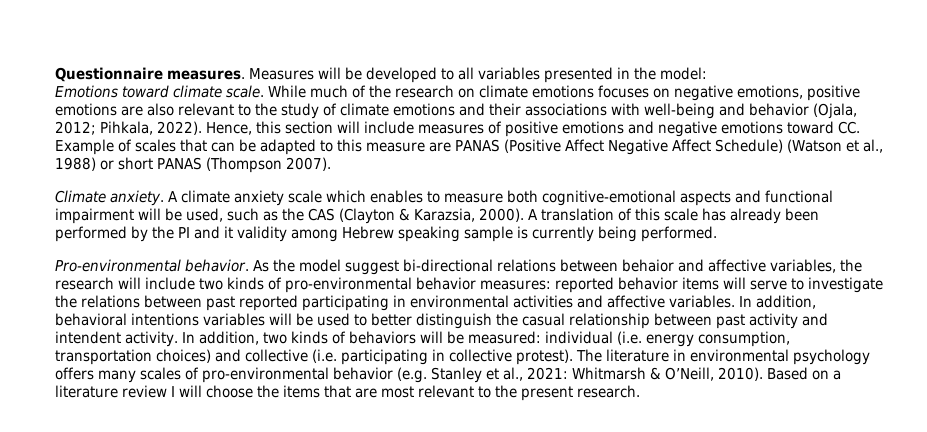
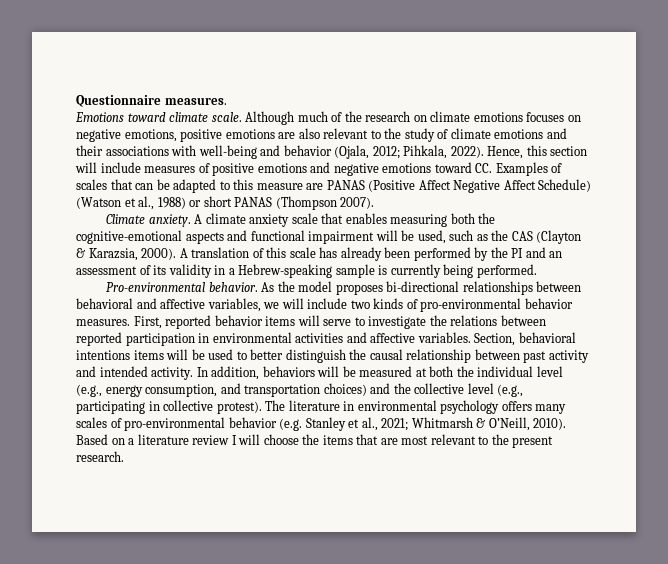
[249,67,707,83] Measures will be developed to all variables presented in the model: -> (227, 101) none
[268,85,306,98] While -> [245,111,295,125] Although
[55,139,114,155] Example -> [495,162,548,176] Examples
[326,190,538,203] which enables to measure both -> [321,213,496,227] that enables measuring both the
[224,226,460,242] it validity among Hebrew speaking -> [549,251,563,258] [76,264,333,278] an assessment of its validity in a Hebrew-speaking
[345,259,674,275] suggest bi-directional relations between behaior -> [335,281,582,295] [76,298,133,309] proposes bi-directional relationships between behavioral
[840,259,862,272] [55,277,114,290] the research -> [263,302,280,309] we
[480,280,551,290] measures: -> [76,316,162,329] measures. First,
[206,295,389,311] past reported participating -> [76,332,195,346] reported participation
[739,295,816,309] In addition, -> [474,333,516,346] Section,
[203,313,265,326] variables -> [133,350,164,360] items
[522,313,565,326] casual -> [369,349,403,360] causal
[55,331,121,344] intendent -> [99,366,148,377] intended
[262,331,642,345] two kinds of behaviors will be measured: individual (i.e. -> [262,366,563,377] [76,384,102,397] behaviors will be measured at both the individual level (e.g.,
(790, 339) none -> [220,383,241,394] and
[245,349,337,363] collective (i.e. -> [393,383,524,397] the collective level (e.g.,
[527,367,568,380] 2021: -> [381,418,409,431] 2021;

